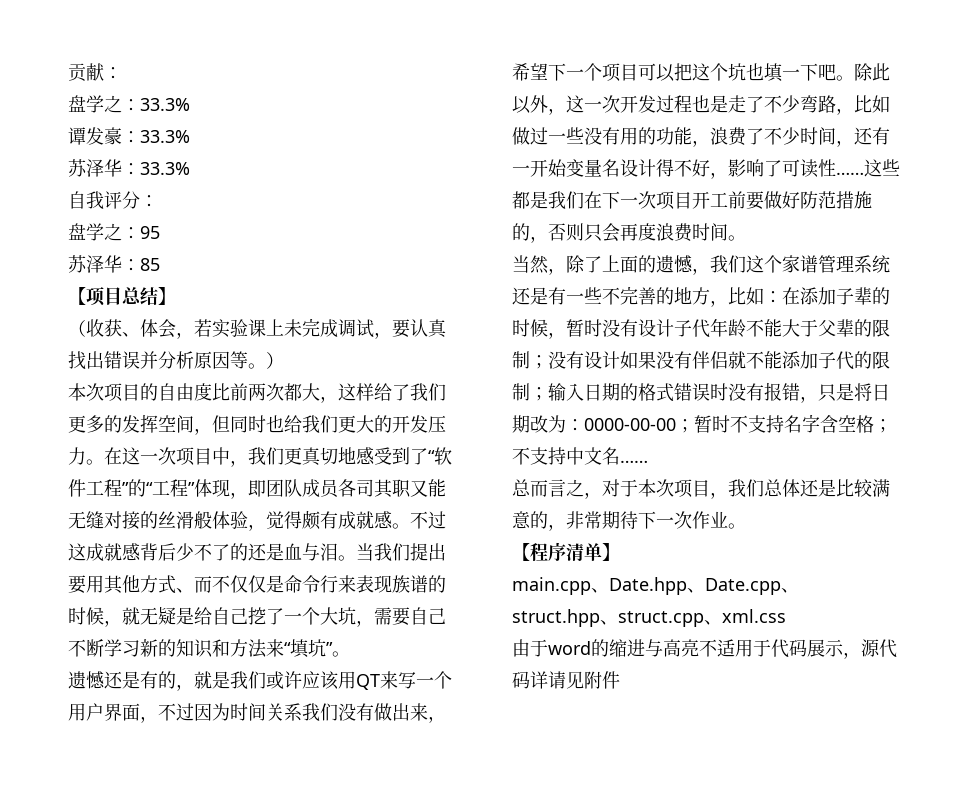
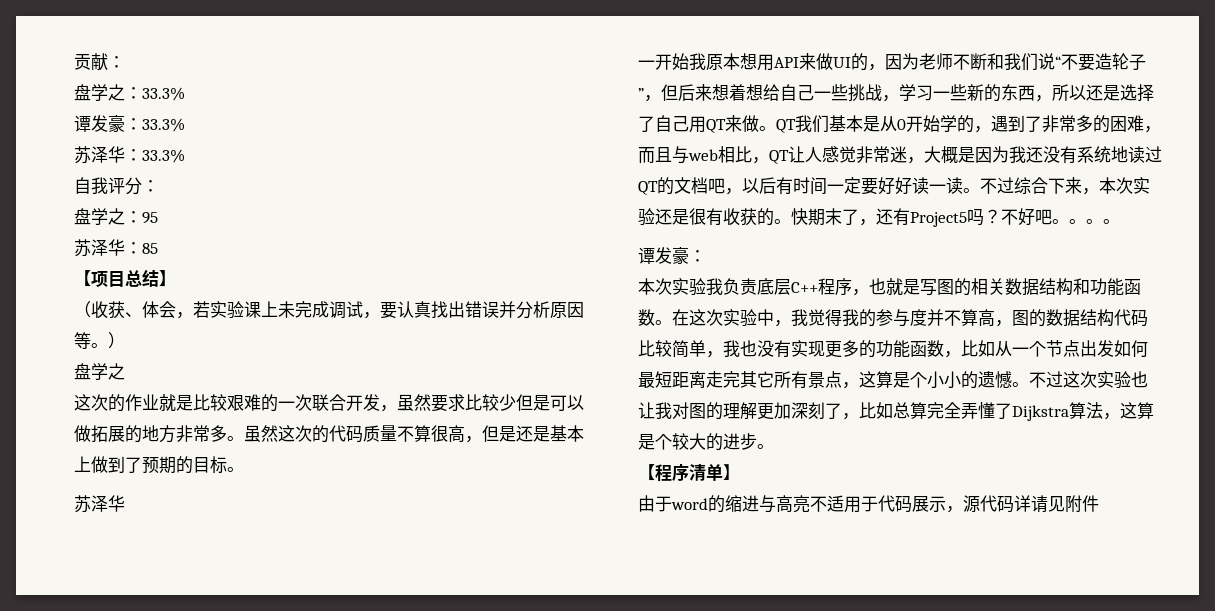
[68,383,446,403] [68,414,446,435] [68,447,452,467] [68,479,446,499] [68,510,446,531] [68,543,446,561] [68,575,446,594] [68,606,446,627] [68,639,350,658] [68,671,452,691] [68,703,446,723] [512,63,890,82] [512,95,890,115] [512,127,890,147] [512,159,900,179] [512,191,872,210] [512,223,746,243] [512,255,890,275] [512,286,890,307] [512,318,890,339] [512,351,890,370] [512,382,890,403] [512,414,892,433] [512,447,648,465] [512,479,890,499] [512,511,746,531] [512,542,620,562] [512,577,799,595] [512,609,786,627] 本次项目的自由度比前两次都大，这样给了我们更多的发挥空间，但同时也给我们更大的开发压力。在这一次项目中，我们更真切地感受到了“软件工程”的“工程”体现，即团队成员各司其职又能无缝对接的丝滑般体验，觉得颇有成就感。不过这成就感背后少不了的还是血与泪。当我们提出要用其他方式、而不仅仅是命令行来表现族谱的时候，就无疑是给自己挖了一个大坑，需要自己不断学习新的知识和方法来“填坑”。 // 遗憾还是有的，就是我们或许应该用QT来写一个用户界面，不过因为时间关系我们没有做出来，希望下一个项目可以把这个坑也填一下吧。除此以外，这一次开发过程也是走了不少弯路，比如做过一些没有用的功能，浪费了不少时间，还有一开始变量名设计得不好，影响了可读性……这些都是我们在下一次项目开工前要做好防范措施的，否则只会再度浪费时间。 // 当然，除了上面的遗憾，我们这个家谱管理系统还是有一些不完善的地方，比如：在添加子辈的时候，暂时没有设计子代年龄不能大于父辈的限制；没有设计如果没有伴侣就不能添加子代的限制；输入日期的格式错误时没有报错，只是将日期改为：0000-00-00；暂时不支持名字含空格；不支持中文名…… // 总而言之，对于本次项目，我们总体还是比较满意的，非常期待下一次作业。 // 【程序清单】 // main.cpp、Date.hpp、Date.cpp、struct.hpp、struct.cpp、xml.css -> [74,363,125,380] [74,394,584,412] [74,425,584,443] [74,456,244,474] [74,495,125,513] [638,53,1146,71] [638,84,1154,102] [638,115,1161,133] [638,146,1162,164] [638,177,1150,195] [638,208,1120,227] [638,247,706,264] [638,278,1141,296] [638,309,1148,327] [638,340,1148,358] [638,371,1148,389] [638,402,1154,421] [638,433,774,451] [638,464,740,482] 盘学之 // 这次的作业就是比较艰难的一次联合开发，虽然要求比较少但是可以做拓展的地方非常多。虽然这次的代码质量不算很高，但是还是基本上做到了预期的目标。 // 苏泽华 // 一开始我原本想用API来做UI的，因为老师不断和我们说“不要造轮子”，但后来想着想给自己一些挑战，学习一些新的东西，所以还是选择了自己用QT来做。QT我们基本是从0开始学的，遇到了非常多的困难，而且与web相比，QT让人感觉非常迷，大概是因为我还没有系统地读过QT的文档吧，以后有时间一定要好好读一读。不过综合下来，本次实验还是很有收获的。快期末了，还有Project5吗？不好吧。。。。 // 谭发豪： // 本次实验我负责底层C++程序，也就是写图的相关数据结构和功能函数。在这次实验中，我觉得我的参与度并不算高，图的数据结构代码比较简单，我也没有实现更多的功能函数，比如从一个节点出发如何最短距离走完其它所有景点，这算是个小小的遗憾。不过这次实验也让我对图的理解更加深刻了，比如总算完全弄懂了Dijkstra算法，这算是个较大的进步。 // 【程序清单】

